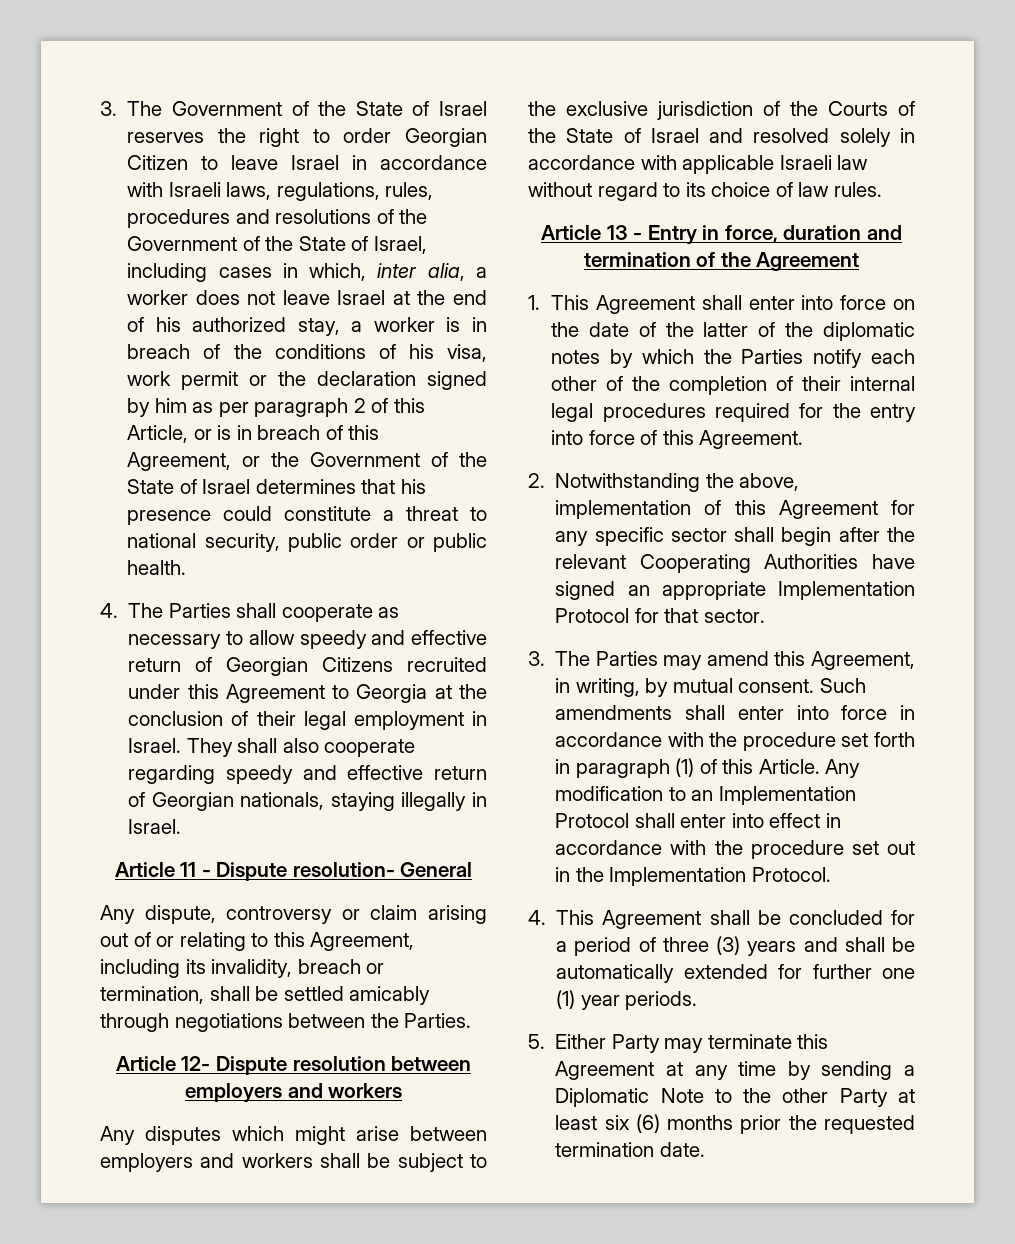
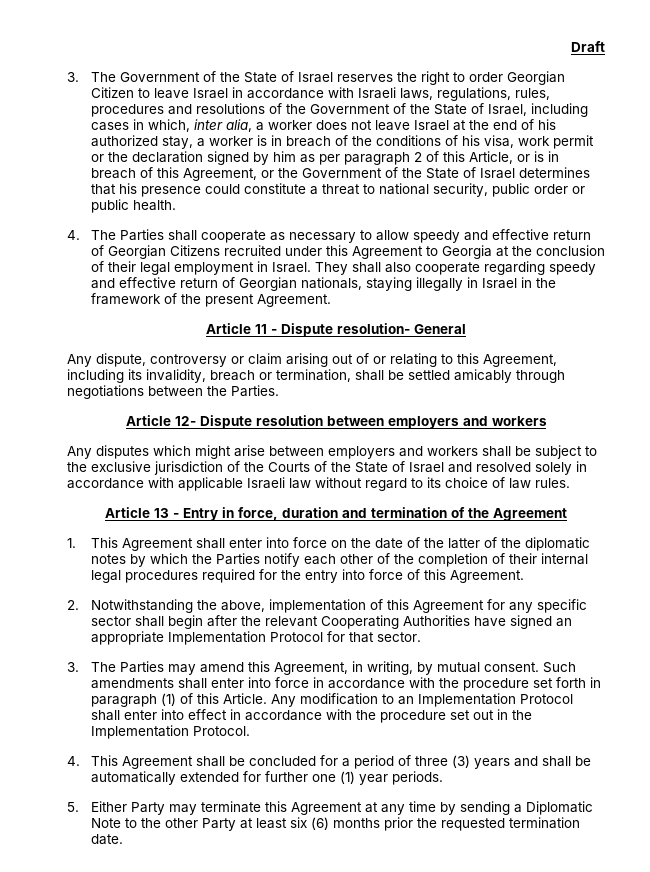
(100, 108) none -> [571,41,605,52] Draft //
[128,819,182,834] Israel. -> [481,277,556,289] [90,293,331,307] Israel in the framework of the present Agreement.

